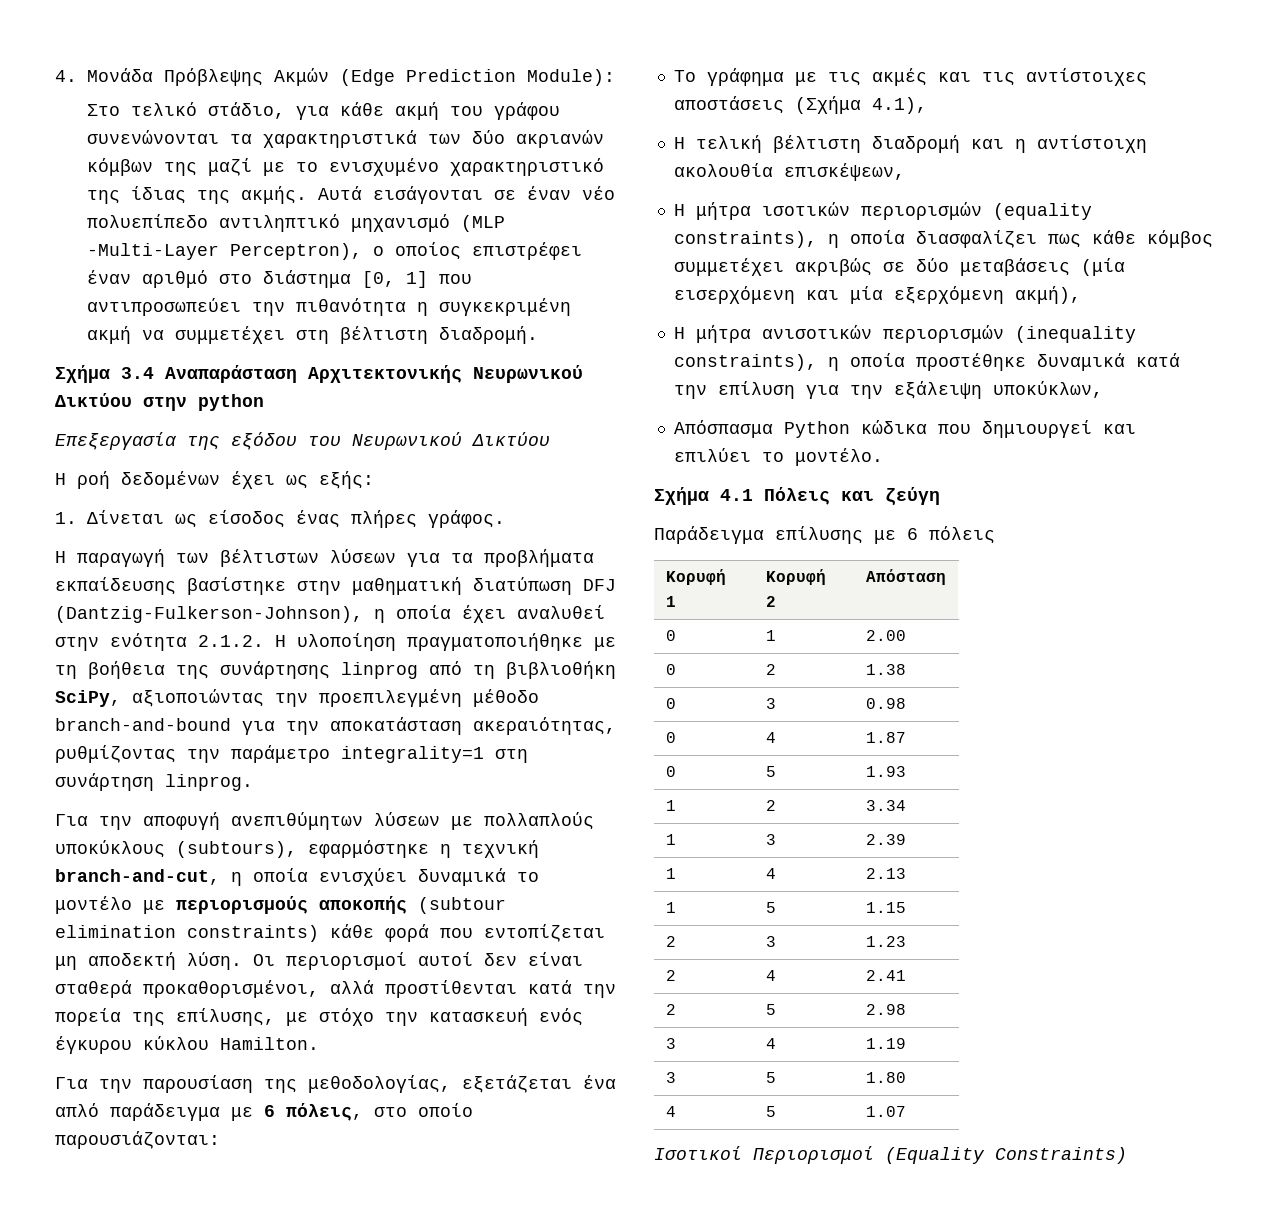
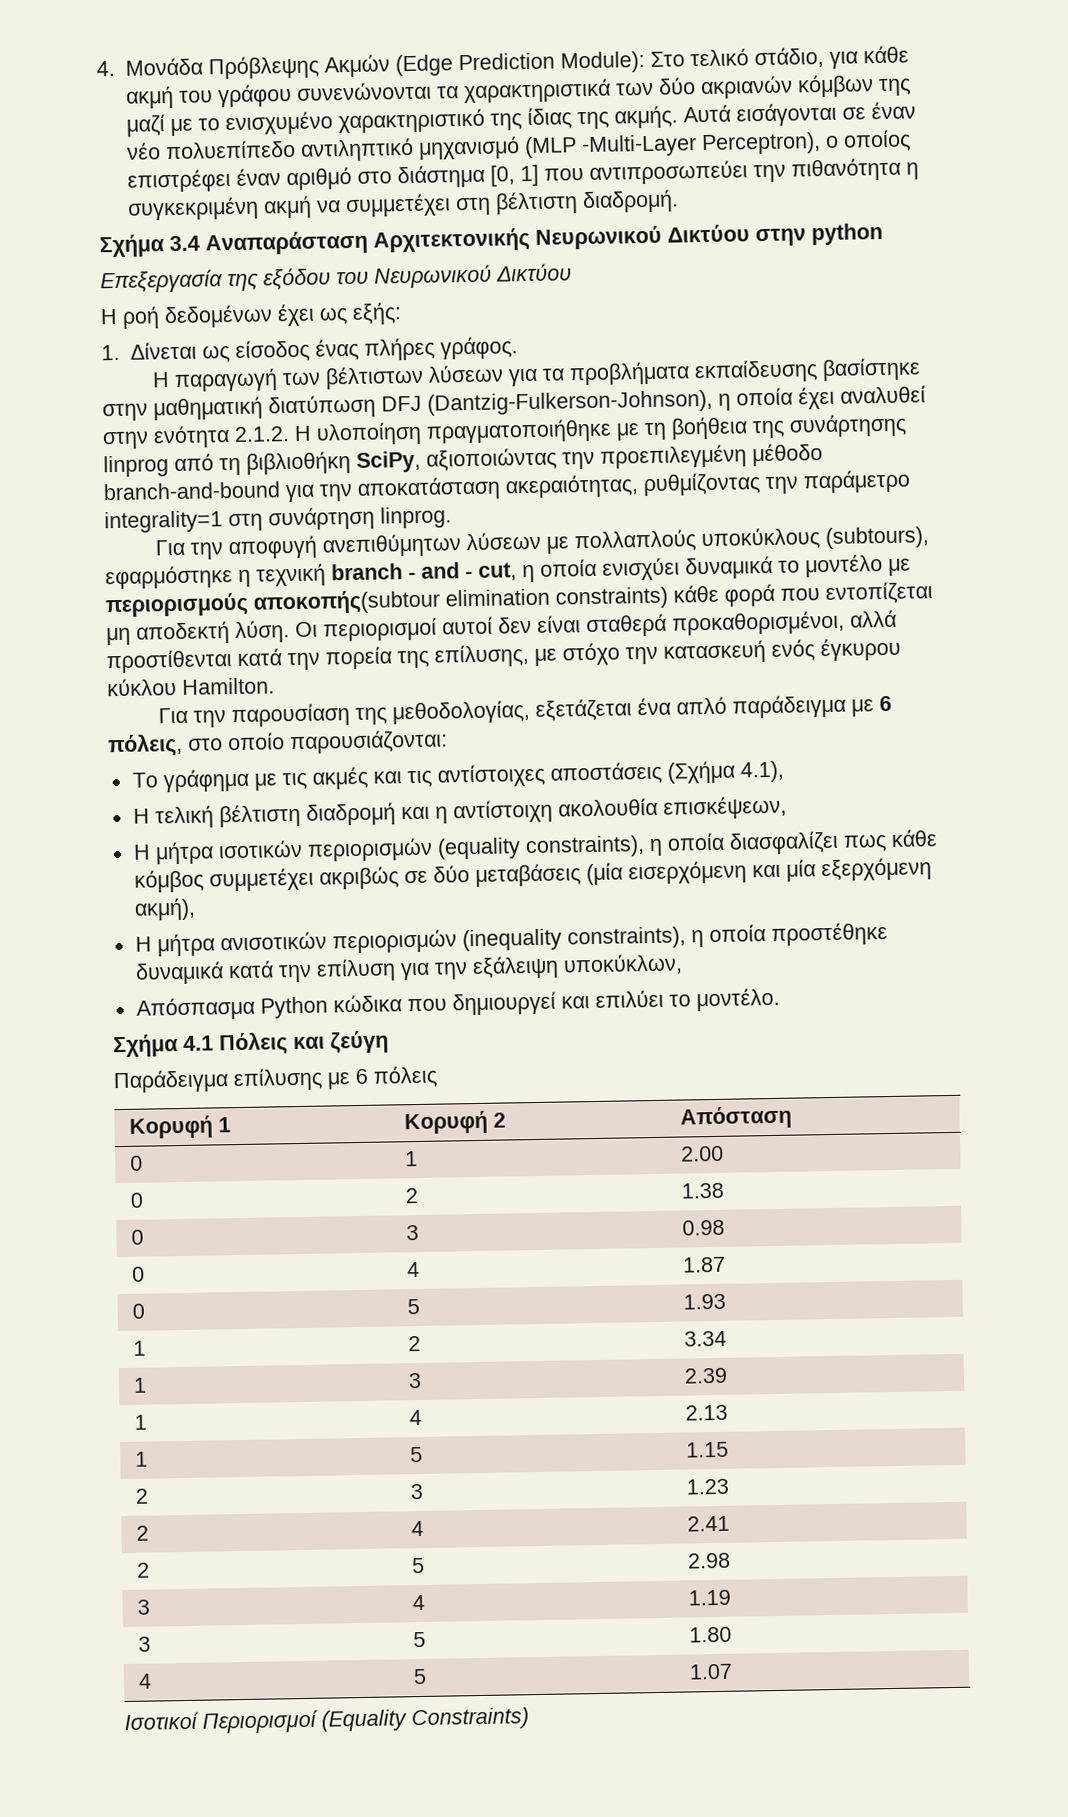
(615, 77) // -> (645, 62) none
[55,869,220,885] branch-and-cut, -> [331,562,517,581] branch - and - cut,
[319,896,506,914] αποκοπής (subtour -> [253,589,440,615] αποκοπής(subtour

